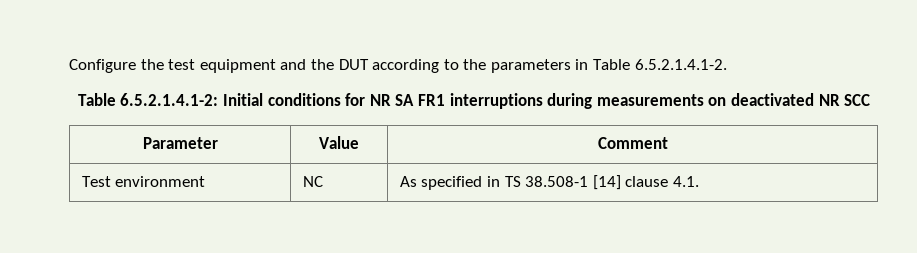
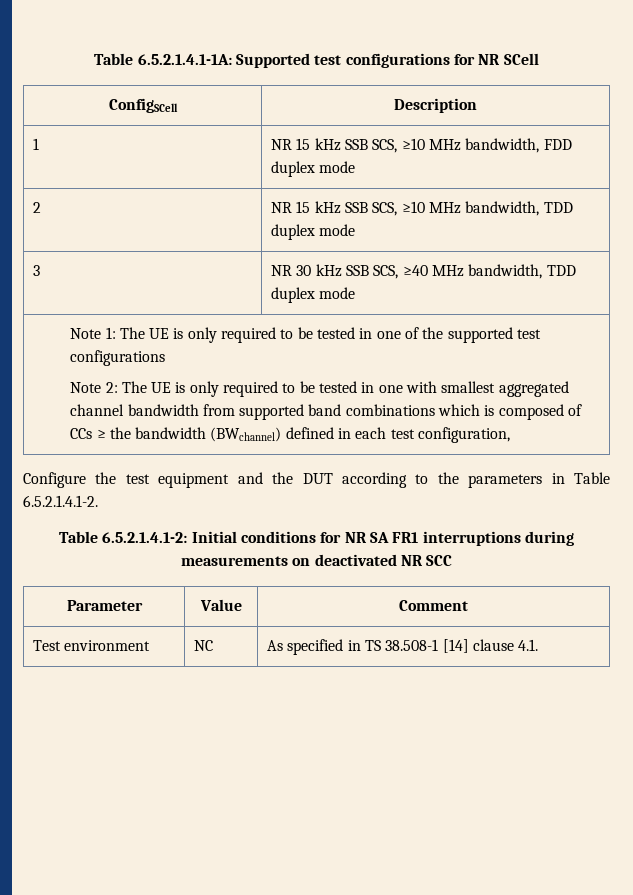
(69, 66) none -> [94,53,539,68] [108,98,178,113] [394,98,477,113] [33,138,40,150] [271,138,572,153] [271,161,356,177] [33,202,42,213] [271,201,573,216] [271,224,356,240] [33,265,41,276] [271,264,576,279] [271,287,356,303] [70,327,542,343] [70,350,166,366] [70,381,569,397] [70,404,583,420] [70,427,511,443] Table 6.5.2.1.4.1-1A: Supported test configurations for NR SCell // ConfigSCell | Description // 1 | NR 15 kHz SSB SCS, ≥10 MHz bandwidth, FDD duplex mode // 2 | NR 15 kHz SSB SCS, ≥10 MHz bandwidth, TDD duplex mode // 3 | NR 30 kHz SSB SCS, ≥40 MHz bandwidth, TDD duplex mode // Note 1: The UE is only required to be tested in one of the supported test configurations // Note 2: The UE is only required to be tested in one with smallest aggregated channel bandwidth from supported band combinations which is composed of CCs ≥ the bandwidth (BWchannel) defined in each test configuration, //

